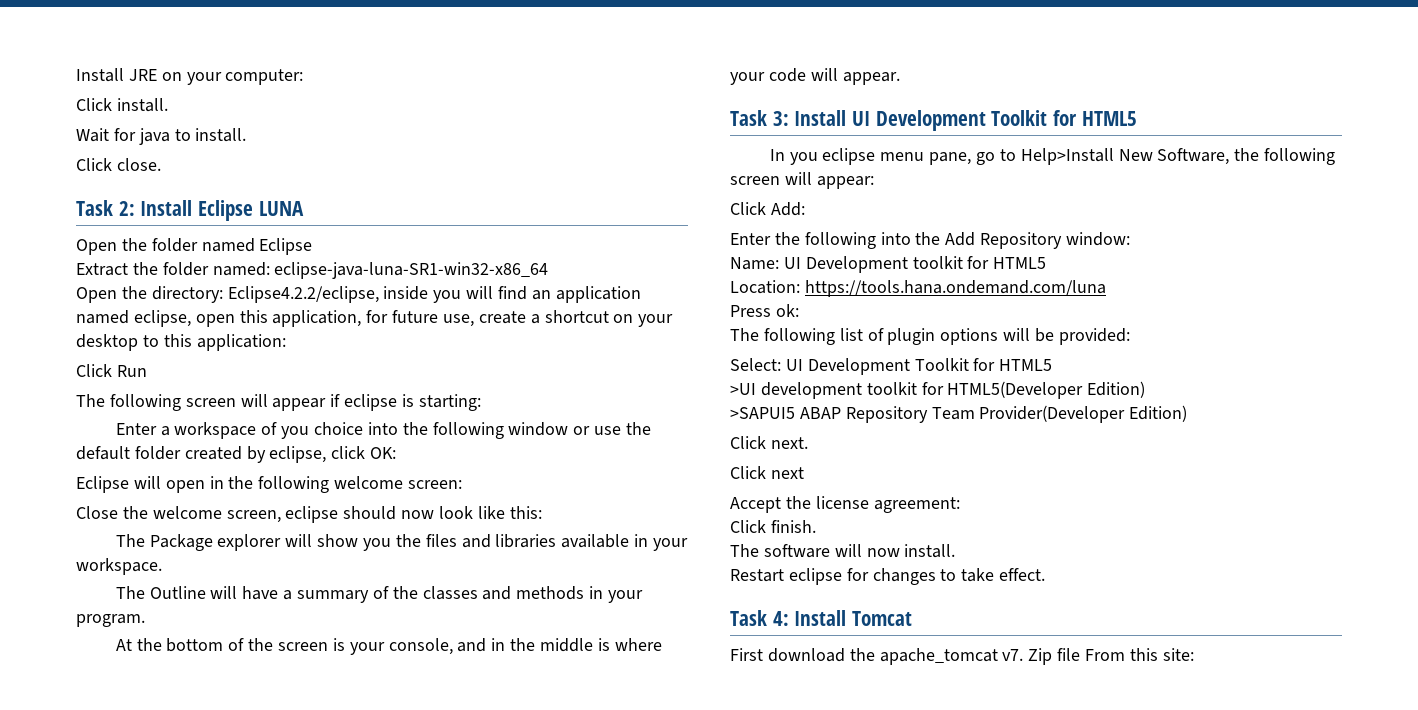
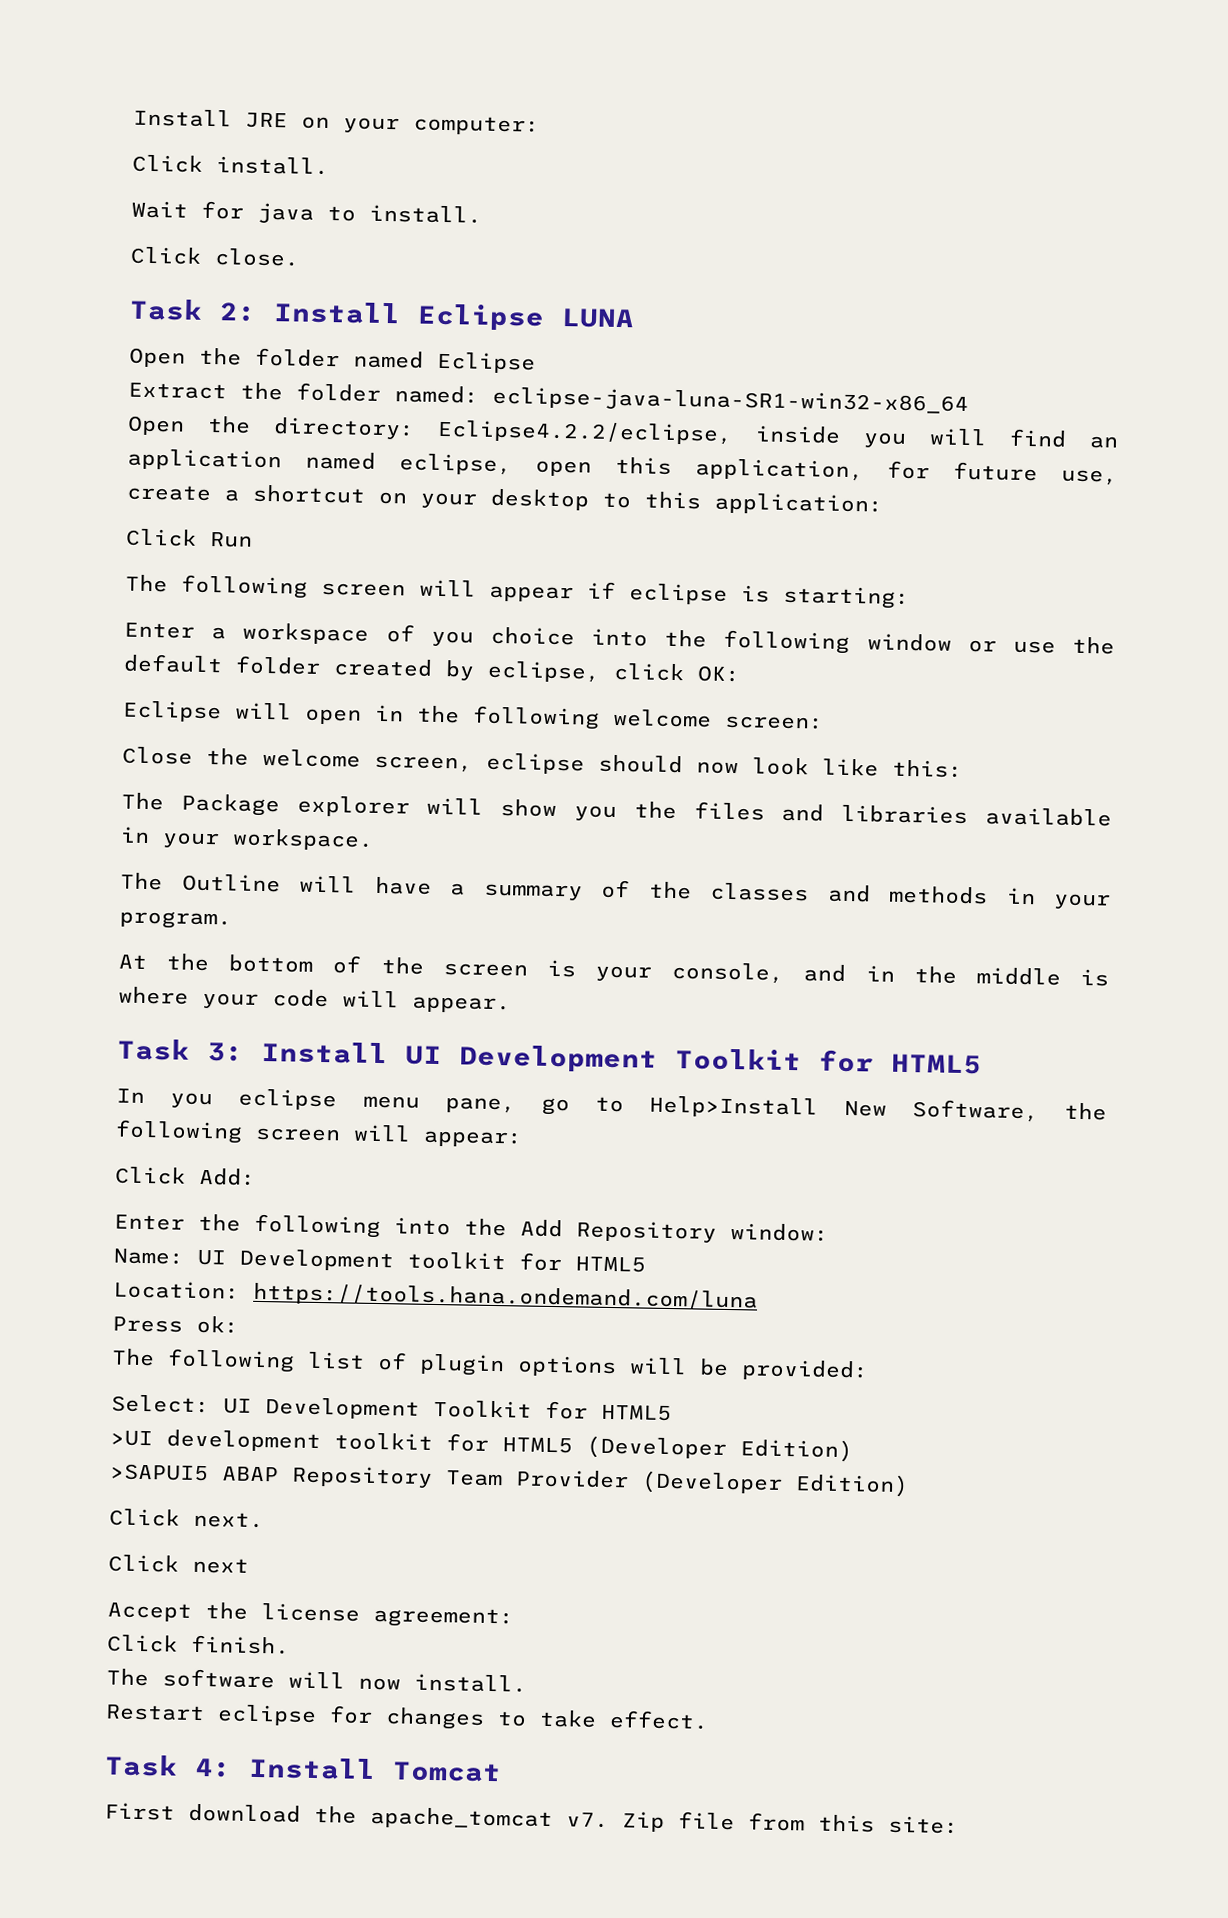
[947,381,1084,399] HTML5(Developer -> [502,1435,727,1460] HTML5 (Developer
[979,405,1126,423] Provider(Developer -> [515,1469,783,1495] Provider (Developer
[1085,649,1126,661] From -> [748,1812,805,1832] from

